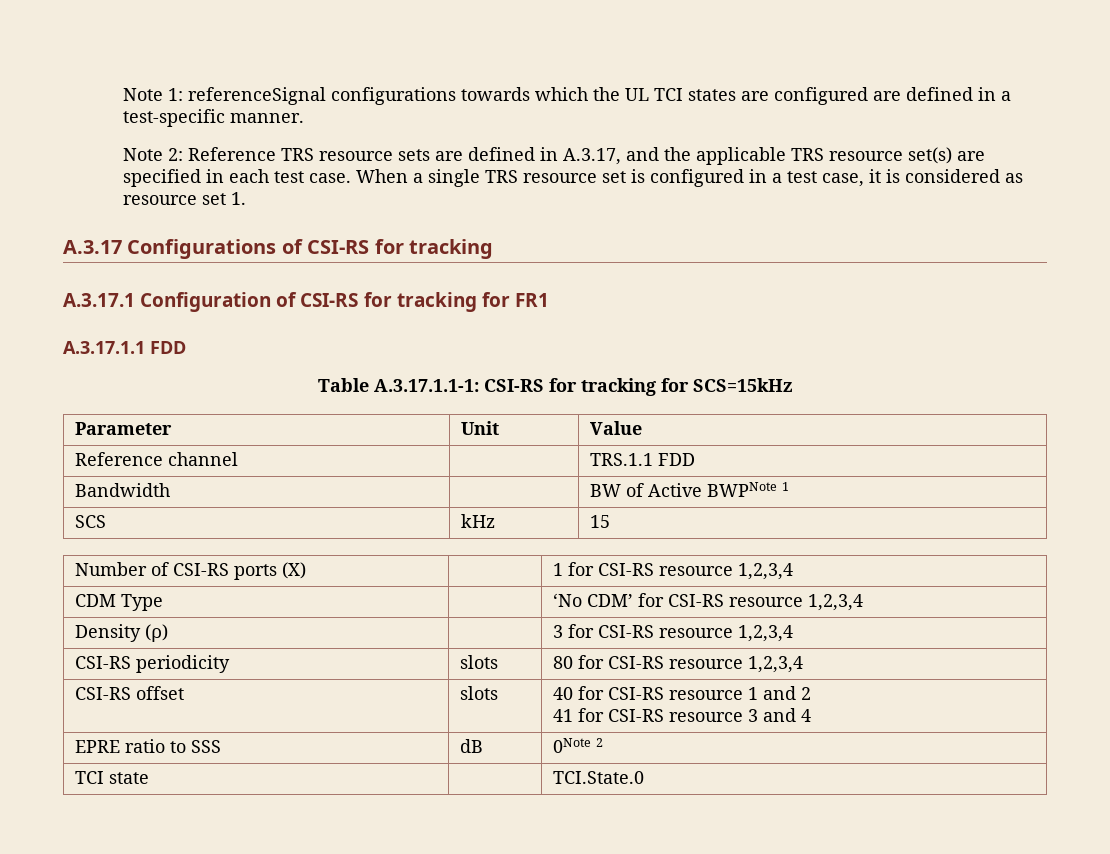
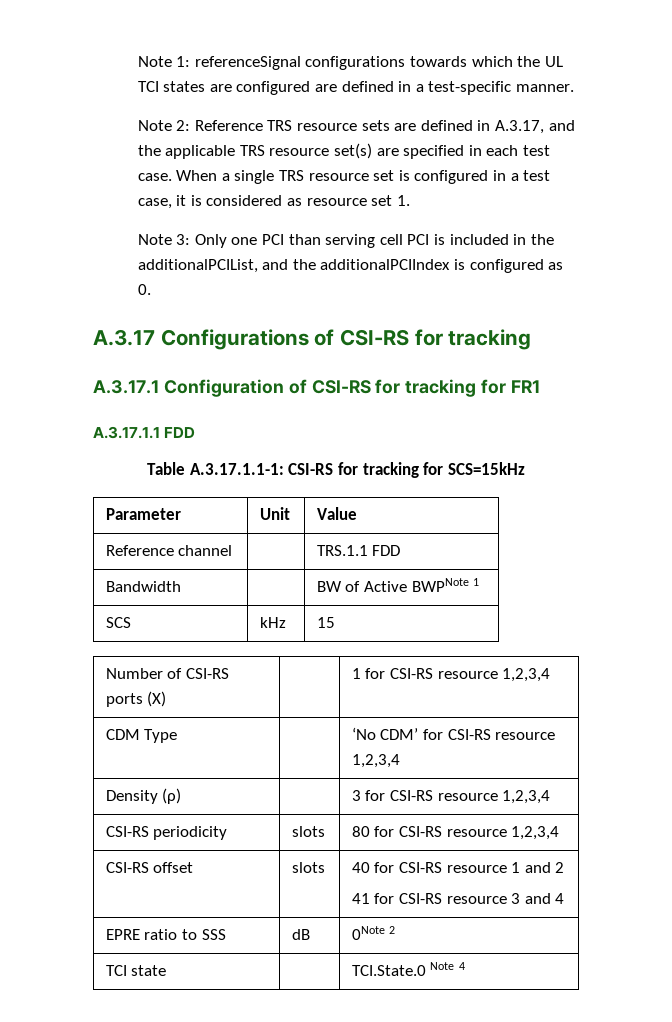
(247, 198) none -> [137,234,554,248] [137,259,564,273] [137,284,151,295] // Note 3: Only one PCI than serving cell PCI is included in the additionalPCIList, and the additionalPCIIndex is configured as 0.
(645, 777) none -> [430,962,465,970] Note 4

